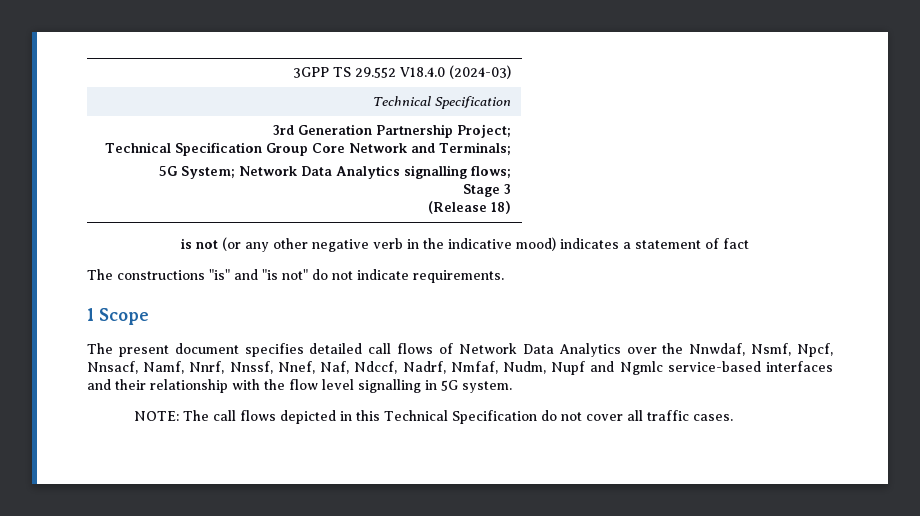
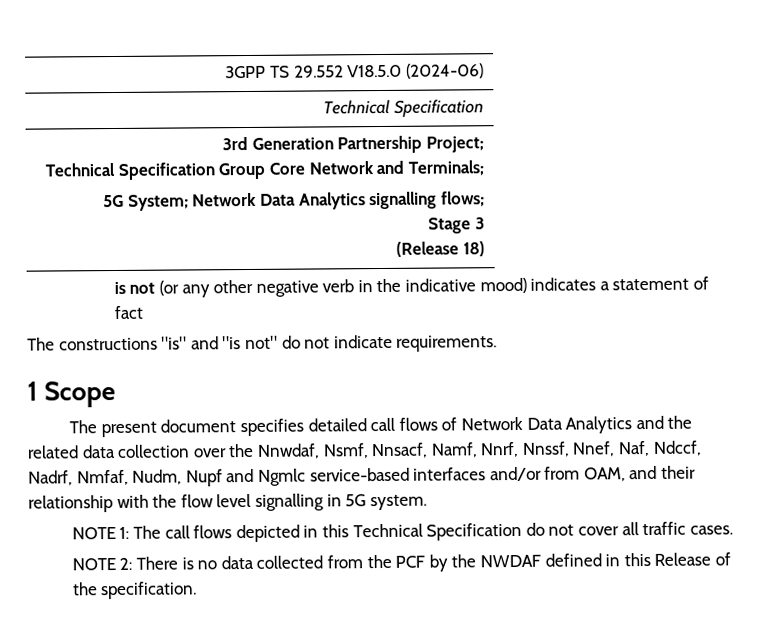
[399,65,511,79] V18.4.0 (2024-03) -> [347,63,484,79] V18.5.0 (2024-06)
(621, 350) none -> [635,415,693,430] [27,444,191,459] and the related data collection
[797,343,834,357] Npcf, -> (369, 451) none
(833, 366) none -> [489,466,626,482] and/or from OAM,
[133,411,179,421] NOTE: -> [71,526,130,540] NOTE 1:
(733, 417) none -> [71,552,731,572] [71,581,198,600] // NOTE 2: There is no data collected from the PCF by the NWDAF defined in this Release of the specification.

